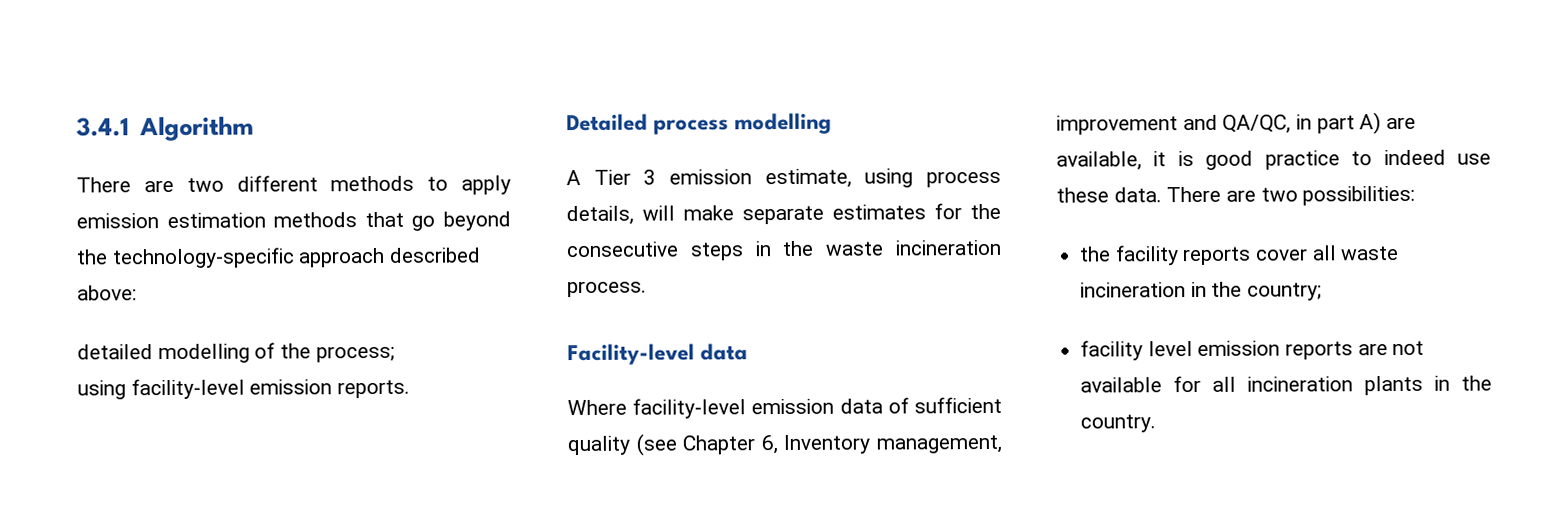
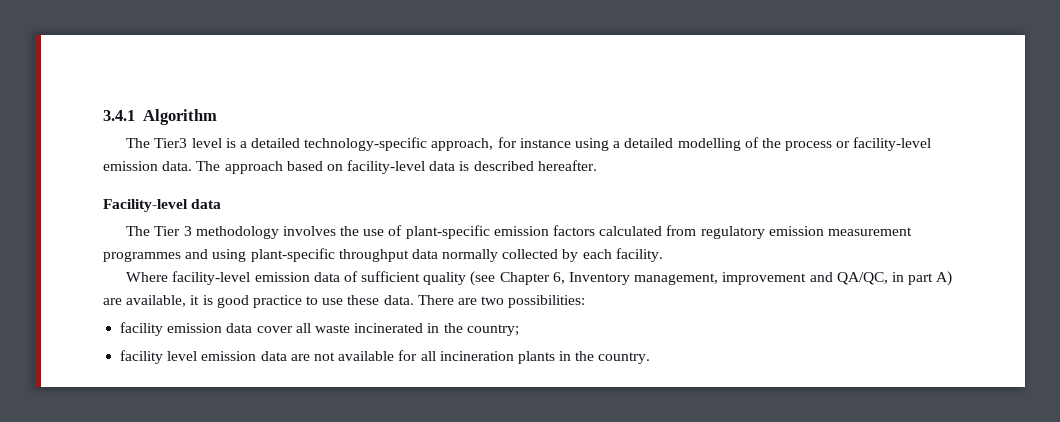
[76,175,511,195] [76,211,511,231] [76,247,482,269] [77,285,137,301] [77,342,395,364] [77,378,411,400] [566,112,833,135] [566,168,1001,189] [566,203,1001,226] [566,239,1002,261] [567,280,647,298] [567,343,749,366] There are two different methods to apply emission estimation methods that go beyond the technology-specific approach described above: // detailed modelling of the process; // using facility-level emission reports. // Detailed process modelling // A Tier 3 emission estimate, using process details, will make separate estimates for the consecutive steps in the waste incineration process. // Facility-level data -> [126,137,932,151] [103,160,597,174] [103,199,222,212] [126,225,912,239] [103,248,663,262] The Tier3 level is a detailed technology-specific approach, for instance using a detailed modelling of the process or facility-level emission data. The approach based on facility-level data is described hereafter. // Facility-level data // The Tier 3 methodology involves the use of plant-specific emission factors calculated from regulatory emission measurement programmes and using plant-specific throughput data normally collected by each facility.
[1383,149,1446,166] indeed -> (319, 300) none
[1079,245,1252,266] the facility reports -> [120,322,253,336] facility emission data
[1080,282,1187,298] incineration -> [354,323,424,333] incinerated
[1285,341,1354,360] reports -> [260,351,287,361] data

